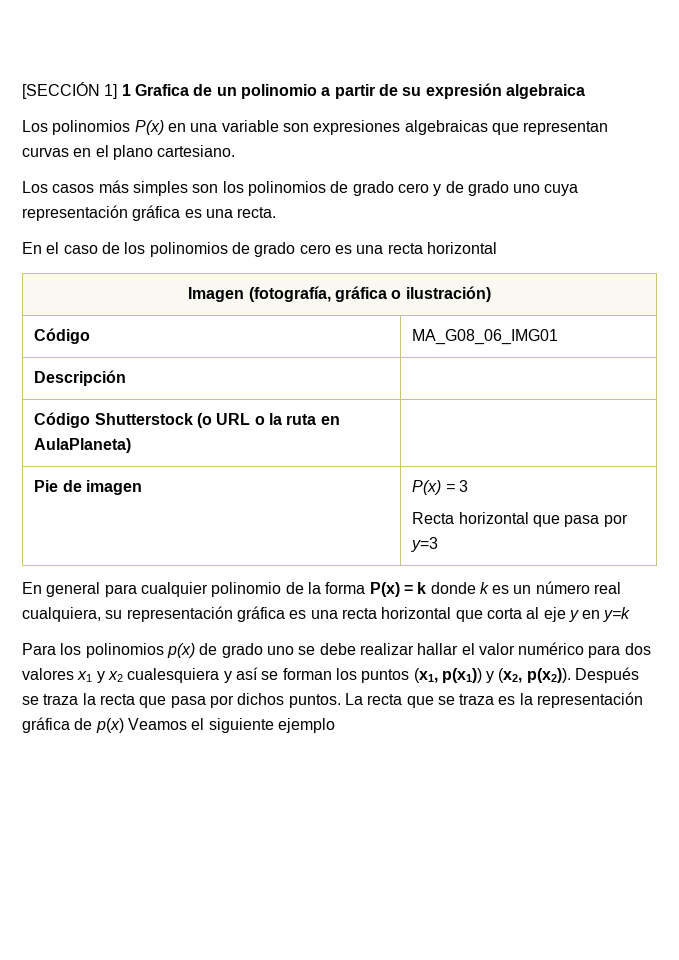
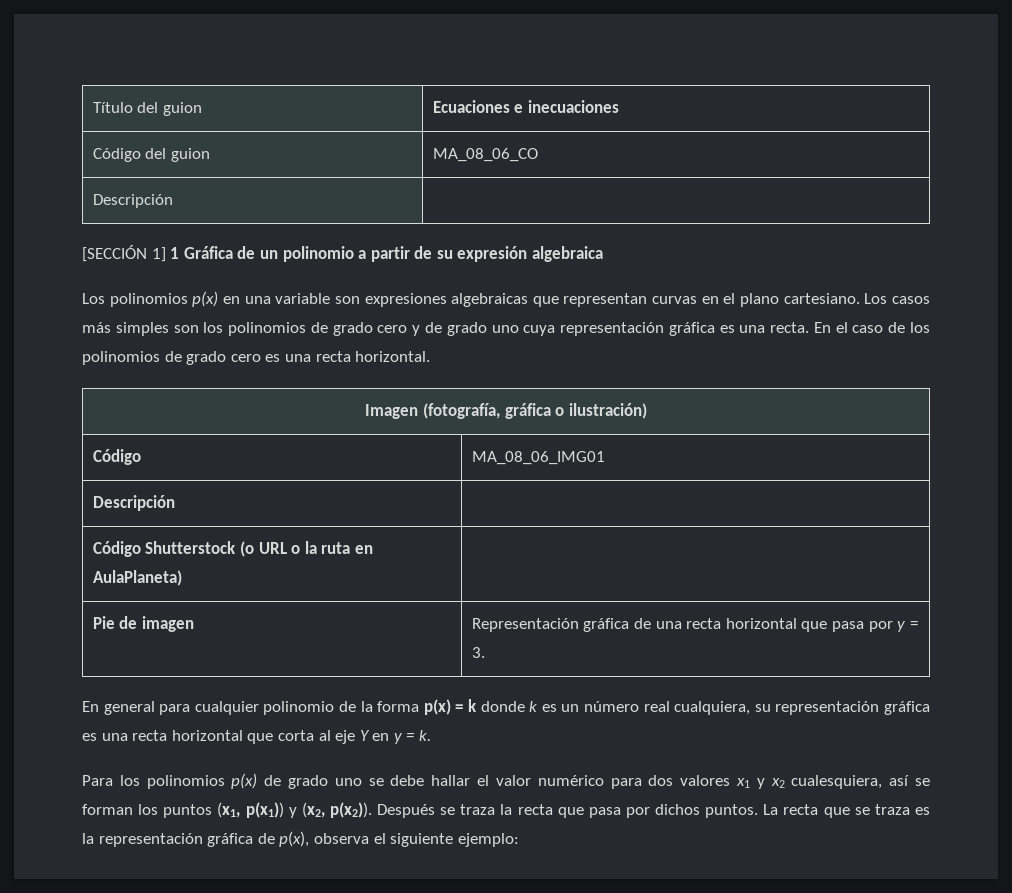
(22, 90) none -> [92,102,202,116] [432,100,619,113] [92,148,210,162] [432,148,538,162] [92,194,173,208] Título del guion | Ecuaciones e inecuaciones // Código del guion | MA_08_06_CO // Descripción | //
[134,84,189,96] Grafica -> [183,246,233,259] Gráfica
[134,120,164,135] P(x) -> [192,291,219,307] p(x)
(236, 151) // -> (860, 298) none
(277, 212) // -> (810, 327) none
[426,242,497,254] horizontal -> [355,351,431,362] horizontal.
[412,329,559,345] MA_G08_06_IMG01 -> [471,451,605,465] MA_08_06_IMG01
[412,480,469,495] [412,512,455,524] P(x) = 3 // Recta -> [471,618,722,632] Representación gráfica de una recta
[411,537,439,552] y=3 -> [897,621,918,632] [471,647,485,658] y = 3.
[369,582,400,597] P(x) -> [423,699,451,715] p(x)
[568,607,631,622] y en y=k -> [359,730,432,744] Y en y = k.
[359,643,414,655] realizar -> (425, 780) none
[127,668,232,683] cualesquiera y -> [791,775,883,789] cualesquiera,
[95,718,187,733] p(x) Veamos -> [279,831,369,847] p(x), observa
[277,718,335,733] ejemplo -> [457,833,519,847] ejemplo:

